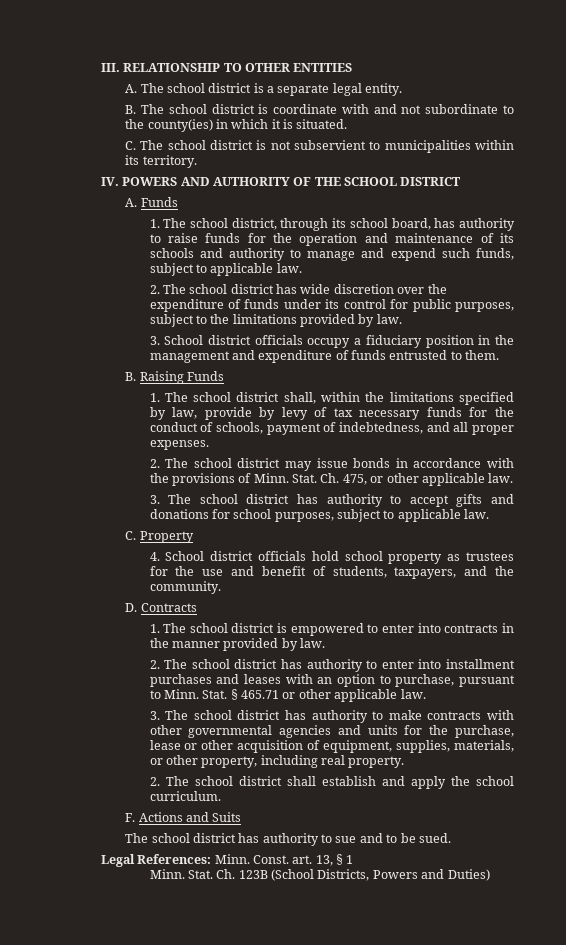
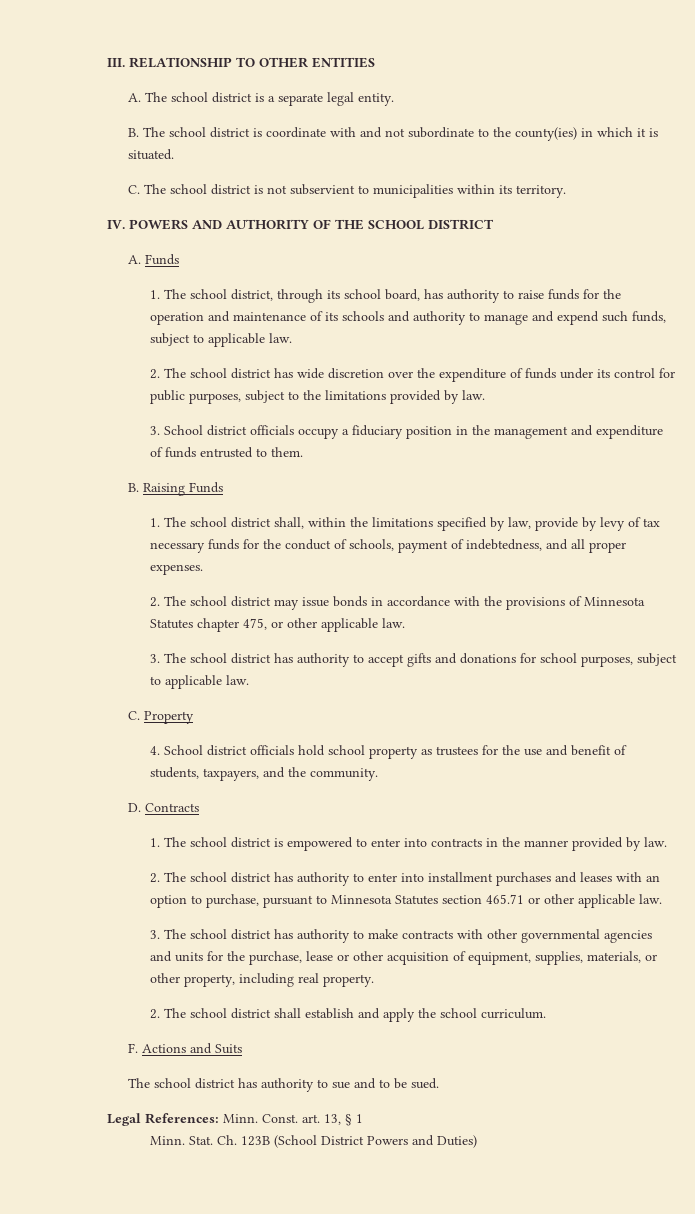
[253,473,340,483] Minn. Stat. Ch. -> [583,597,645,606] [149,618,239,632] Minnesota Statutes chapter
[163,689,238,700] Minn. Stat. § -> [330,895,482,905] Minnesota Statutes section
[317,869,370,881] Districts, -> [320,1136,364,1145] District

